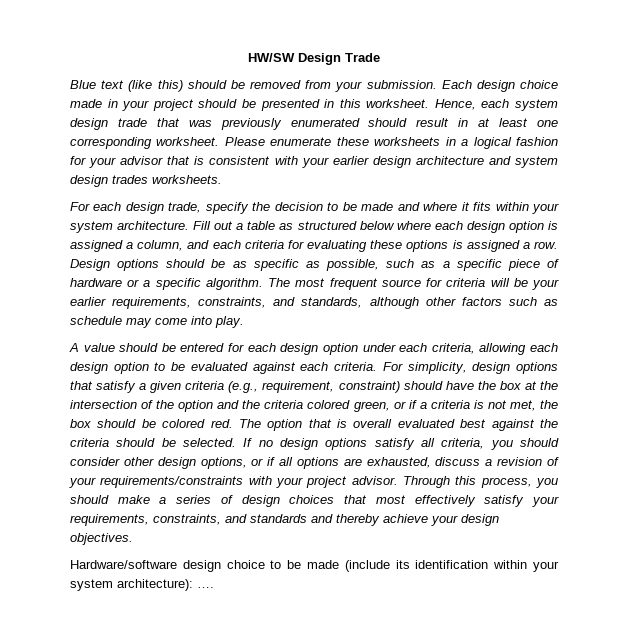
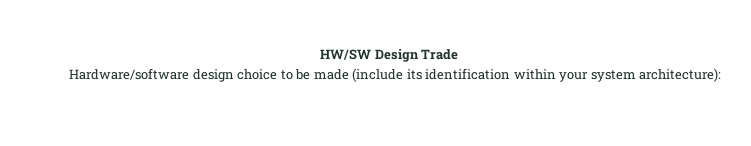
[70,80,558,92] [70,99,558,111] [70,118,559,130] [70,137,559,149] [70,156,558,168] [70,175,222,187] [70,202,559,214] [70,221,558,233] [70,240,558,252] [70,259,559,271] [70,278,559,290] [70,297,558,309] [70,316,244,328] [69,343,559,355] [70,362,559,374] [70,381,559,393] [70,400,558,412] [70,419,558,431] [70,438,559,450] [70,457,560,469] [69,476,558,488] [70,495,559,507] [70,514,499,526] [70,533,133,545] // Blue text (like this) should be removed from your submission. Each design choice made in your project should be presented in this worksheet. Hence, each system design trade that was previously enumerated should result in at least one corresponding worksheet. Please enumerate these worksheets in a logical fashion for your advisor that is consistent with your earlier design architecture and system design trades worksheets. // For each design trade, specify the decision to be made and where it fits within your system architecture. Fill out a table as structured below where each design option is assigned a column, and each criteria for evaluating these options is assigned a row. Design options should be as specific as possible, such as a specific piece of hardware or a specific algorithm. The most frequent source for criteria will be your earlier requirements, constraints, and standards, although other factors such as schedule may come into play. // A value should be entered for each design option under each criteria, allowing each design option to be evaluated against each criteria. For simplicity, design options that satisfy a given criteria (e.g., requirement, constraint) should have the box at the intersection of the option and the criteria colored green, or if a criteria is not met, the box should be colored red. The option that is overall evaluated best against the criteria should be selected. If no design options satisfy all criteria, you should consider other design options, or if all options are exhausted, discuss a revision of your requirements/constraints with your project advisor. Through this process, you should make a series of design choices that most effectively satisfy your requirements, constraints, and standards and thereby achieve your design objectives. -> (459, 54) none
[197,587,214,588] …. -> (722, 75) none

